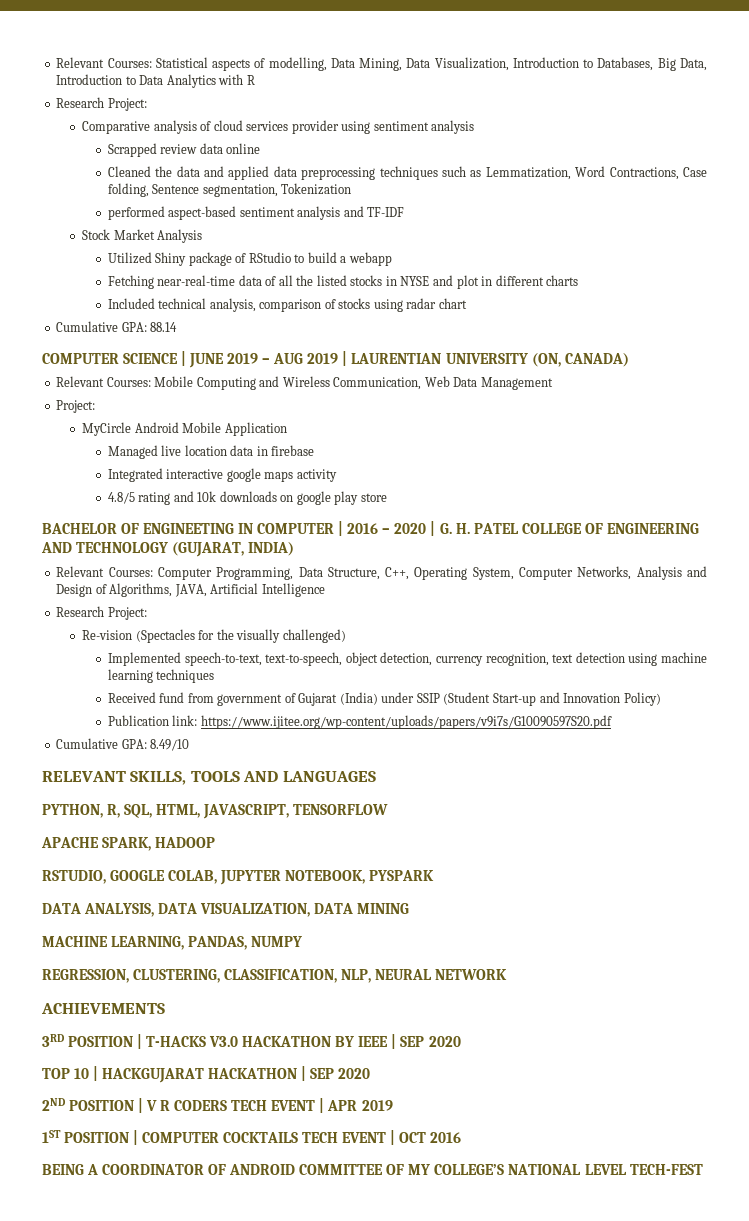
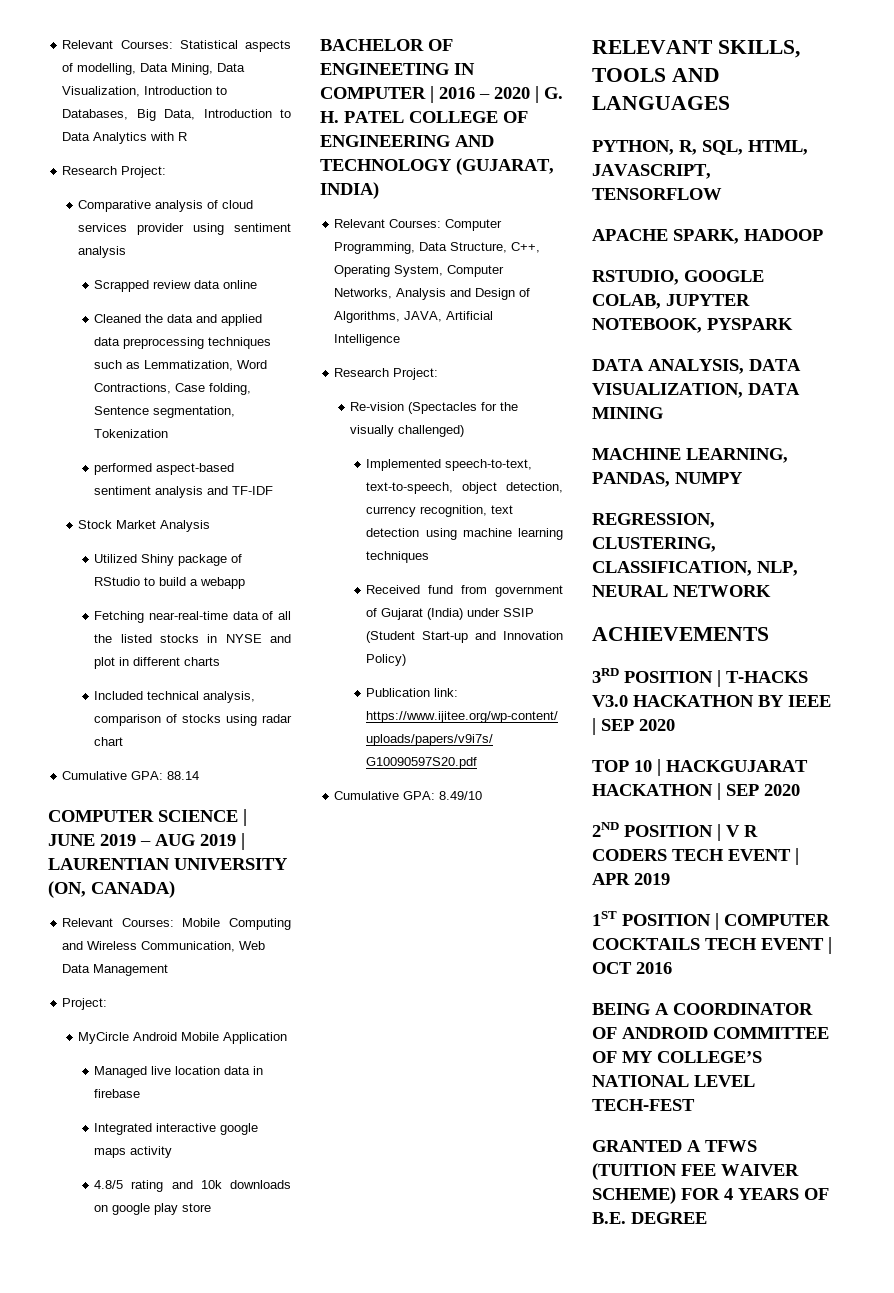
(703, 1169) none -> [592,1140,757,1152] [592,1163,799,1180] [592,1187,829,1204] [592,1212,707,1224] // GRANTED A TFWS (TUITION FEE WAIVER SCHEME) FOR 4 YEARS OF B.E. DEGREE

